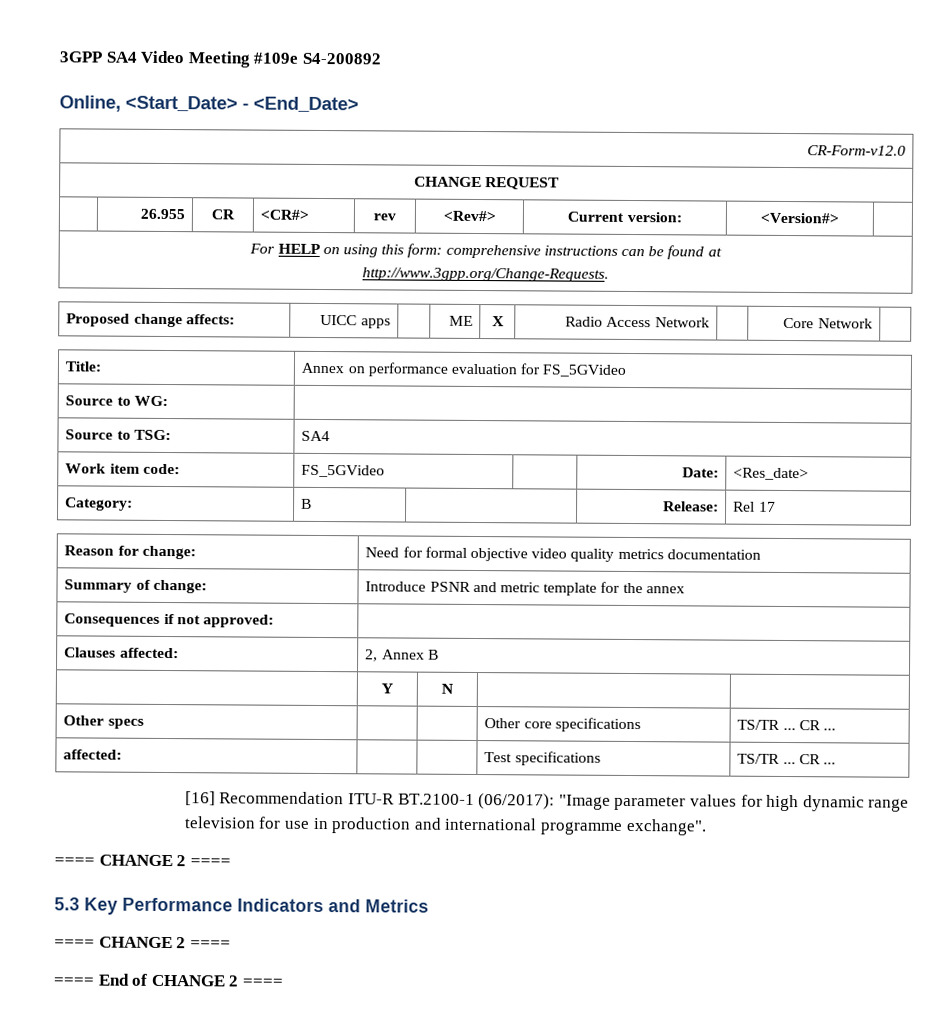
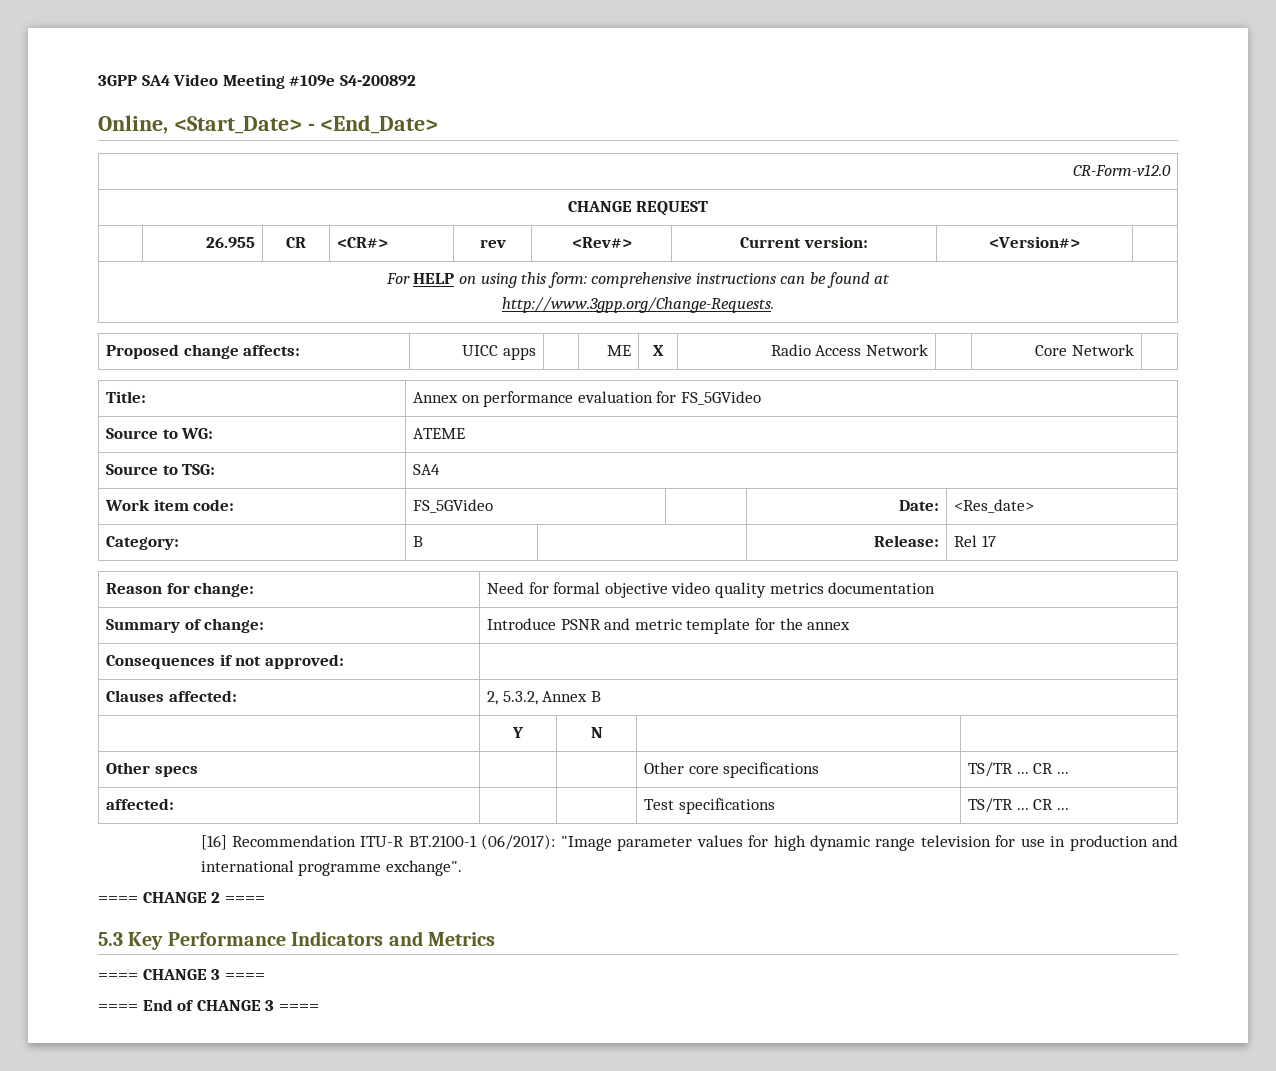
(168, 401) none -> [413,428,466,439] ATEME
(379, 655) none -> [502,691,538,705] 5.3.2,
[176,937,187,949] 2 -> [211,969,221,980] 3
[228,975,240,987] 2 -> [265,1000,275,1011] 3

